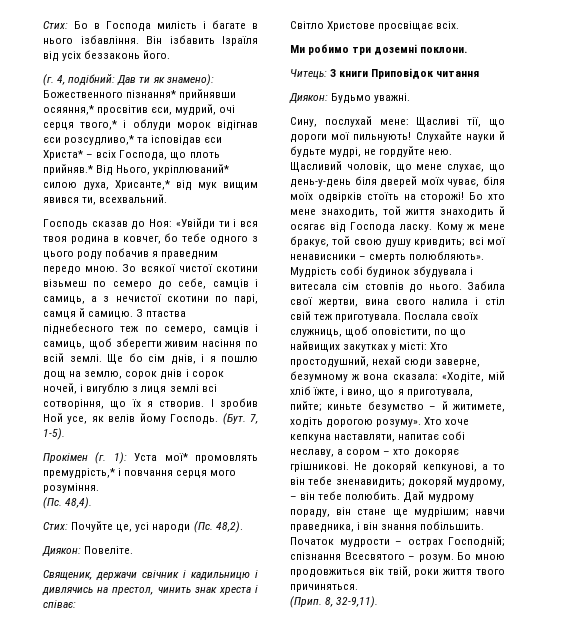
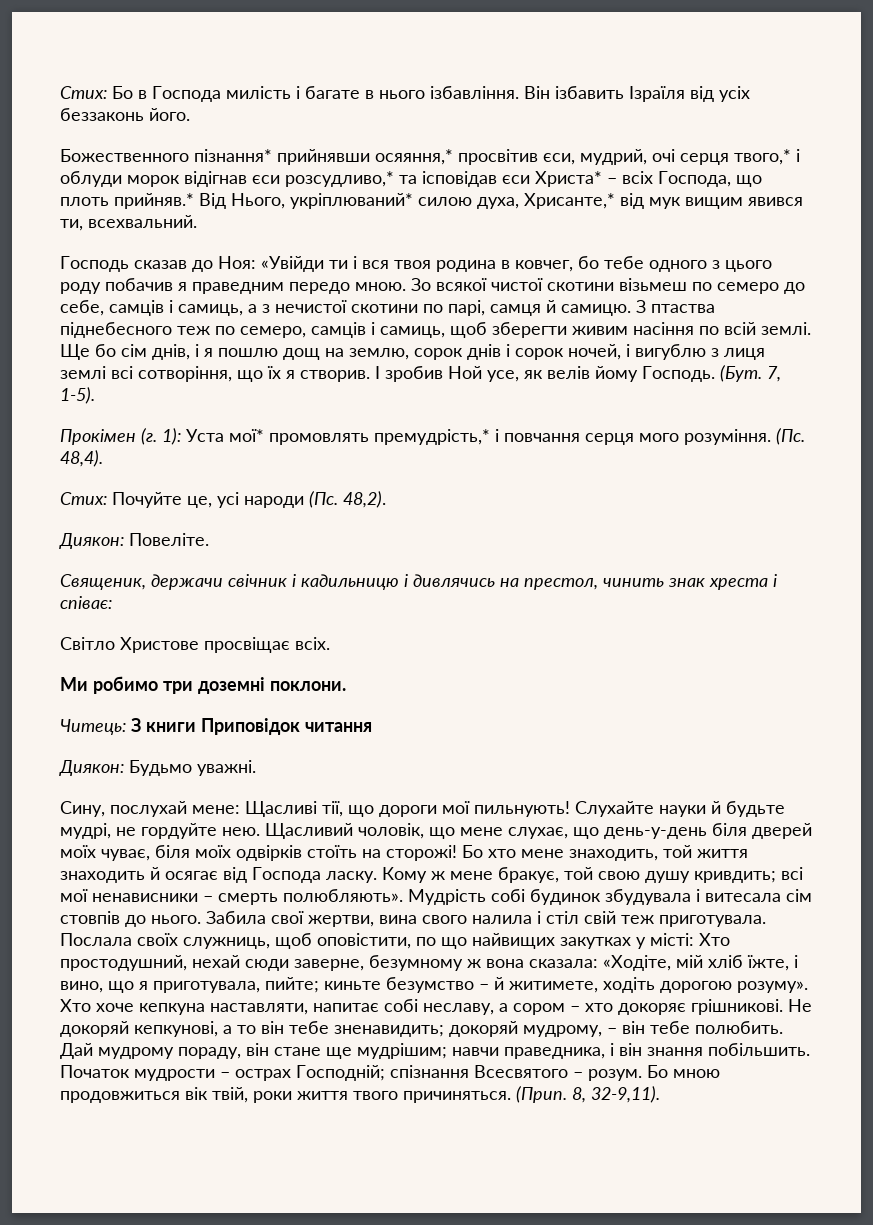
[43,74,214,86] (г. 4, подібний: Дав ти як знамено): -> (190, 114) none
(99, 488) // -> (771, 437) none
(358, 588) // -> (511, 1097) none

